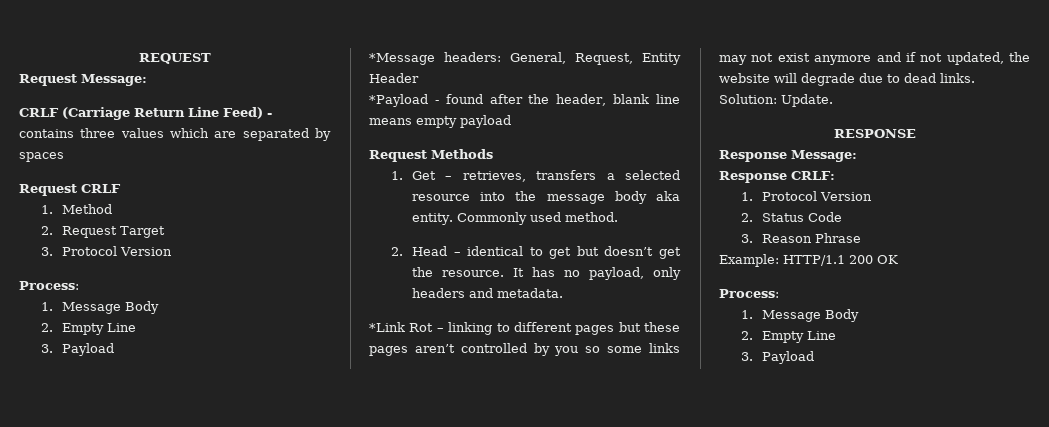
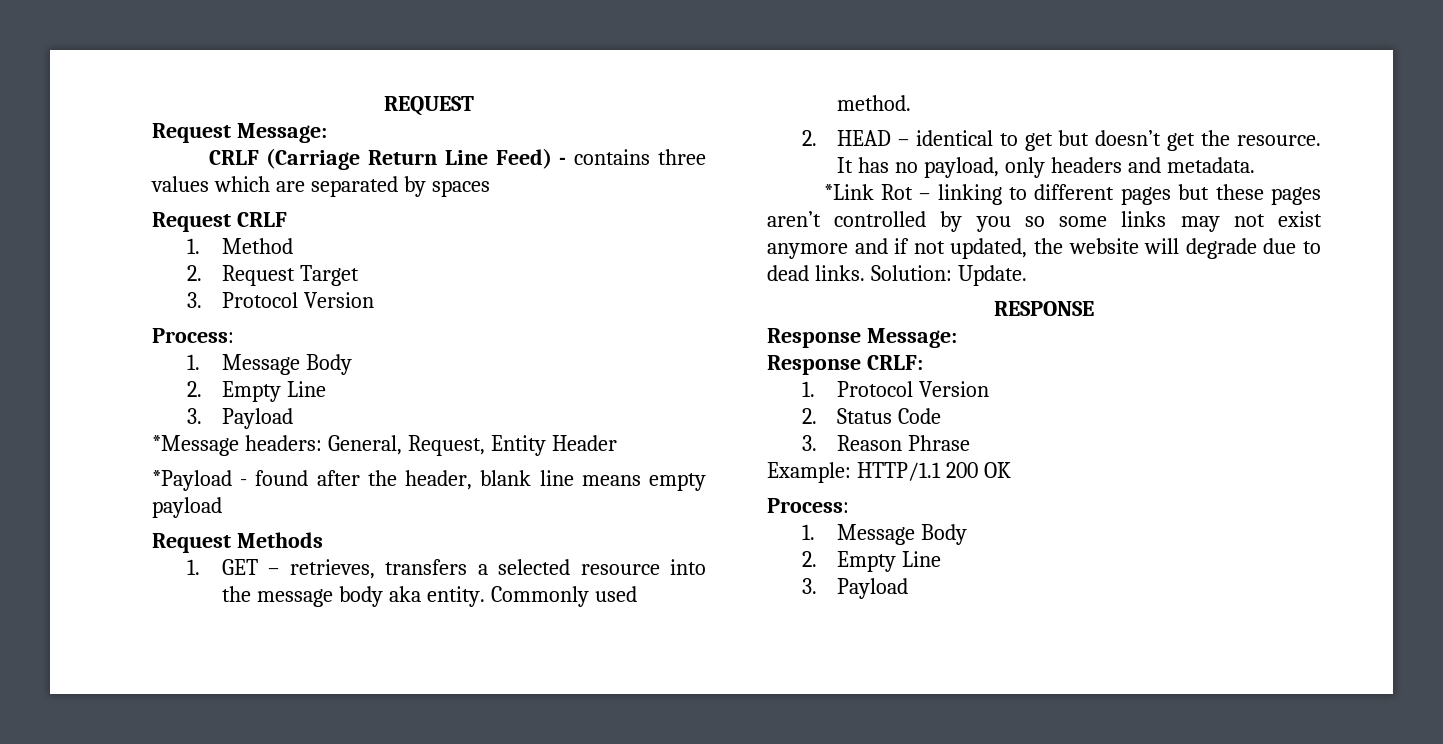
[412,171,437,180] Get -> [222,559,259,575] GET
[412,246,448,256] Head -> [837,130,892,146] HEAD

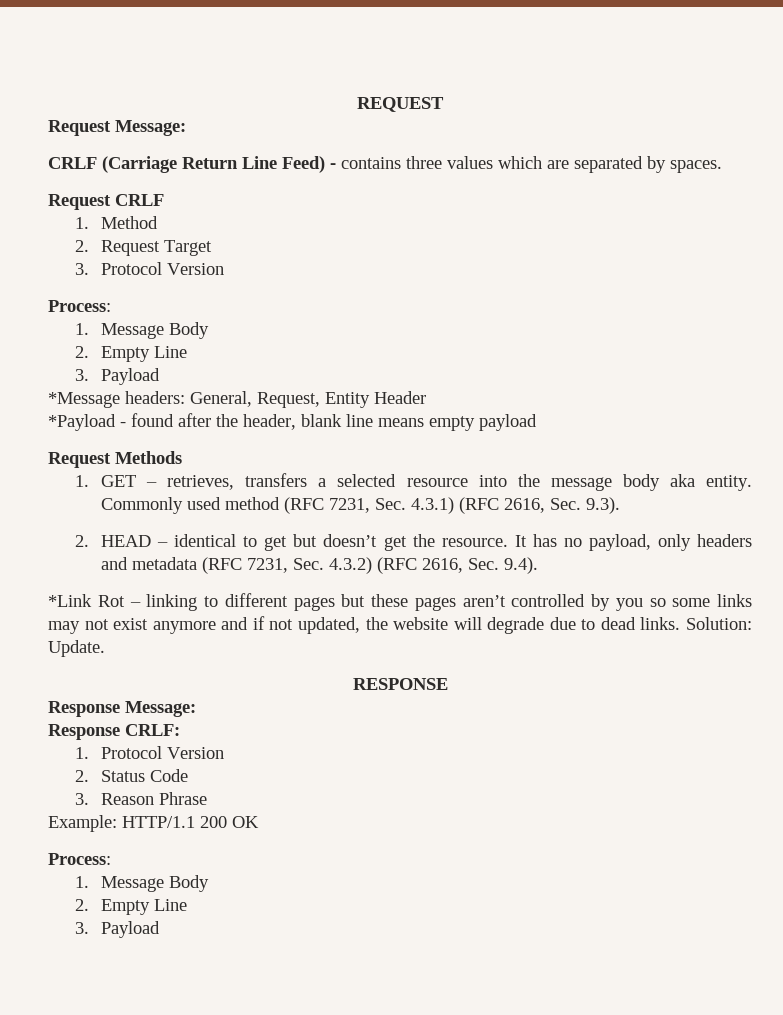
[431,180,490,197] spaces -> [670,160,722,173] spaces.
[837,95,912,111] method. -> [225,497,621,514] method (RFC 7231, Sec. 4.3.1) (RFC 2616, Sec. 9.3).
[1166,157,1255,173] metadata. -> [132,557,539,574] metadata (RFC 7231, Sec. 4.3.2) (RFC 2616, Sec. 9.4).

